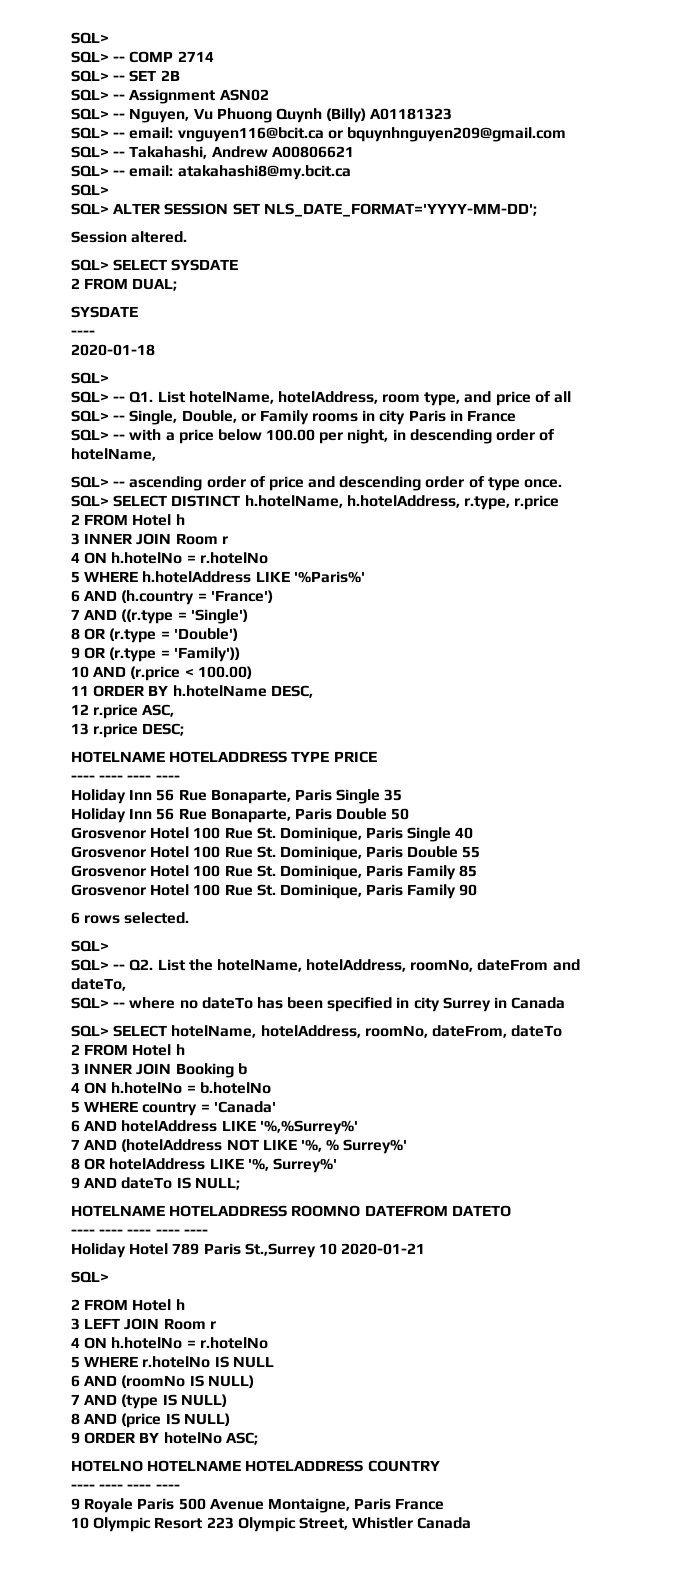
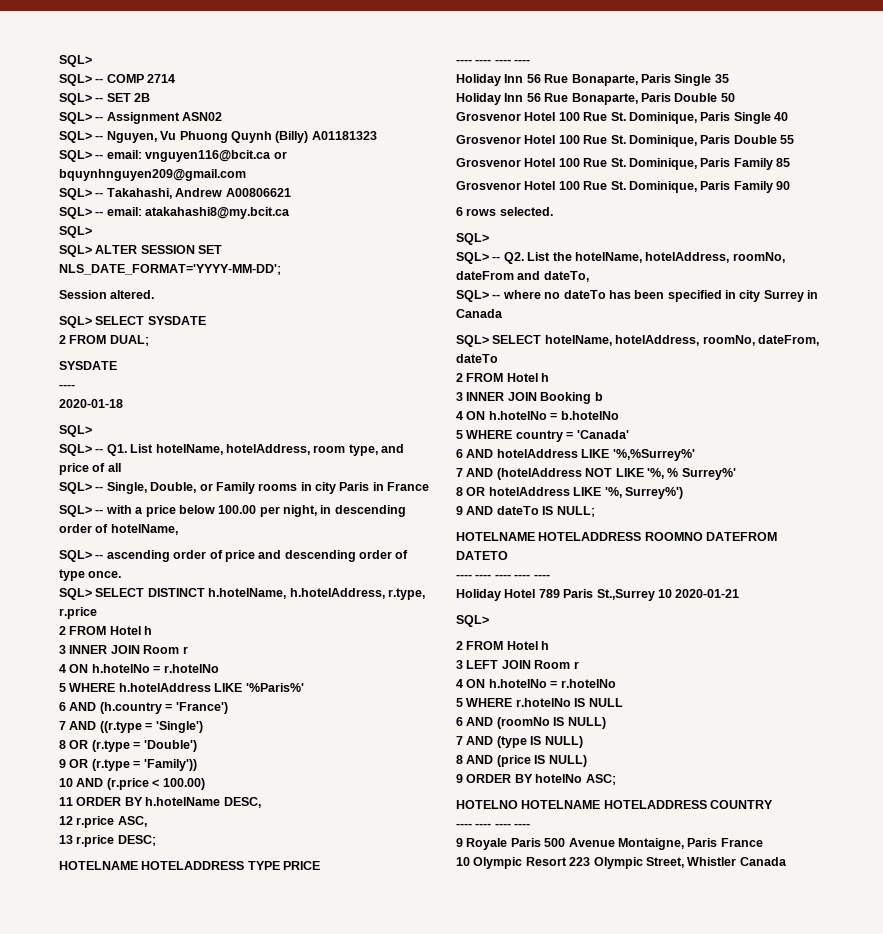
[272,1158,337,1173] Surrey%' -> [624,487,683,499] Surrey%')

